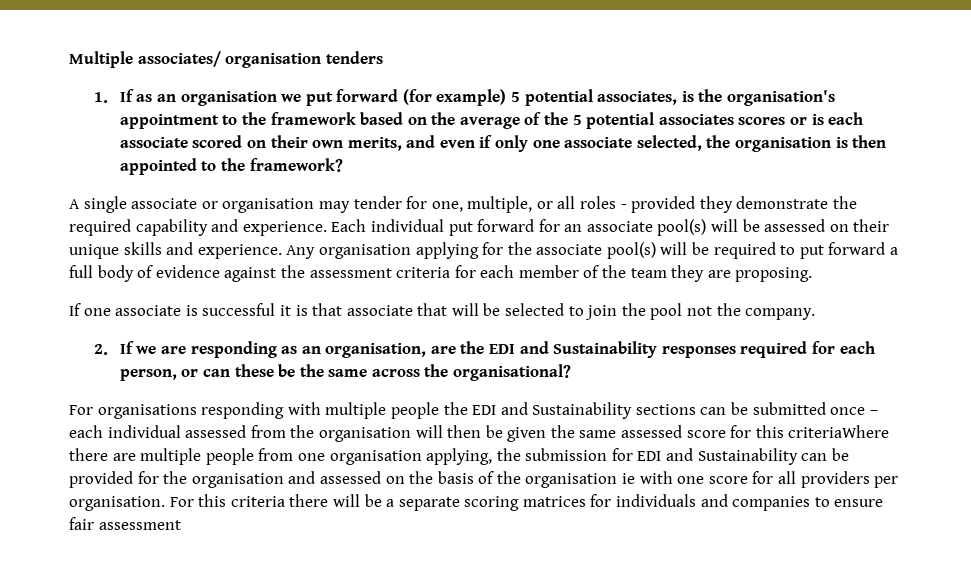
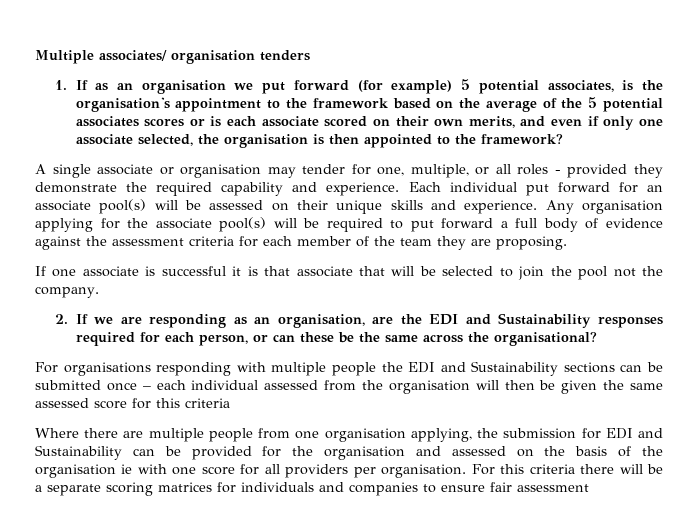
[788,425,890,438] criteriaWhere -> [185,398,230,408] [35,428,79,438] criteria // Where

